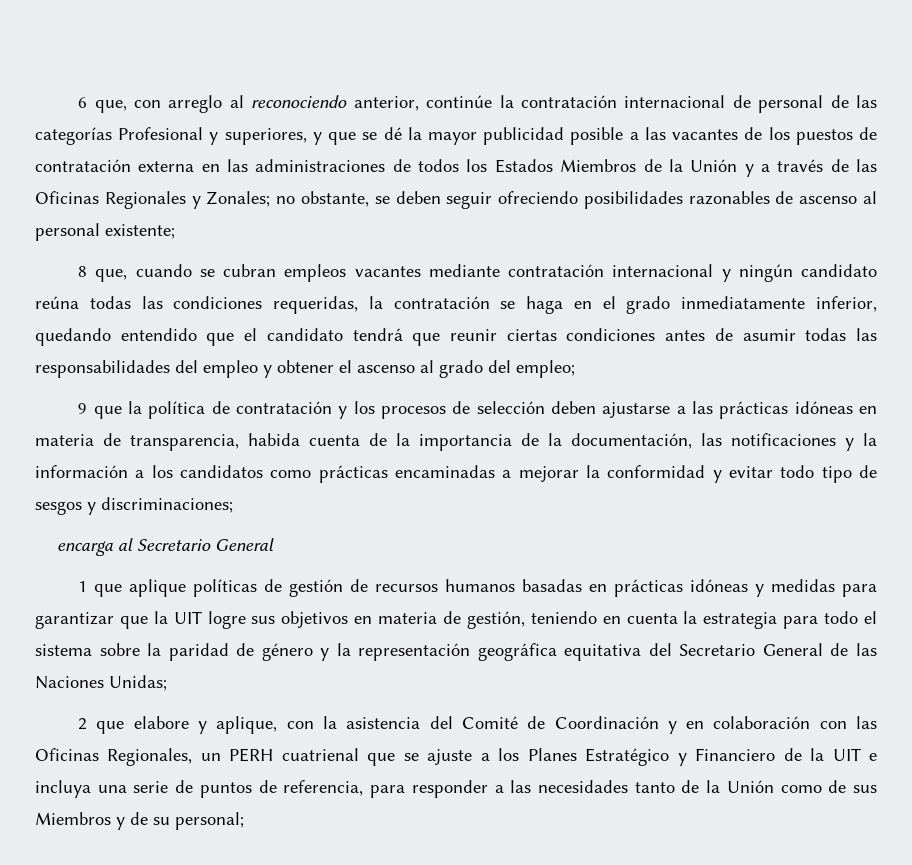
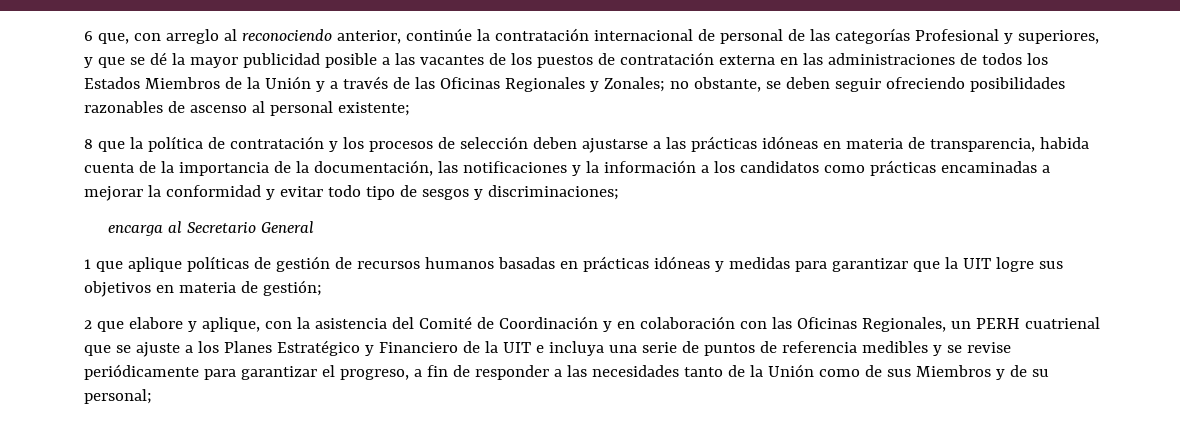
[95,264,878,282] [35,296,877,314] [35,328,877,346] [35,360,575,378] [78,403,88,414] que, cuando se cubran empleos vacantes mediante contratación internacional y ningún candidato reúna todas las condiciones requeridas, la contratación se haga en el grado inmediatamente inferior, quedando entendido que el candidato tendrá que reunir ciertas condiciones antes de asumir todas las responsabilidades del empleo y obtener el ascenso al grado del empleo; // 9 -> (93, 144) none
[466,611,878,629] [35,643,877,661] [35,675,167,691] gestión, teniendo en cuenta la estrategia para todo el sistema sobre la paridad de género y la representación geográfica equitativa del Secretario General de las Naciones Unidas; -> [262,280,322,296] gestión;
[283,780,406,798] referencia, para -> [781,341,1011,356] [84,364,470,380] referencia medibles y se revise periódicamente para garantizar el progreso, a fin de

